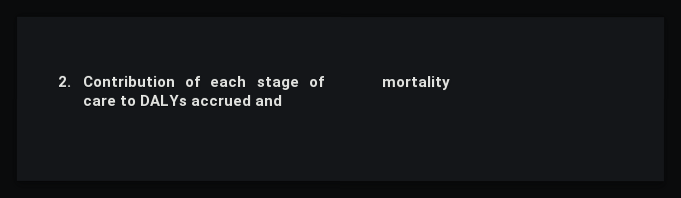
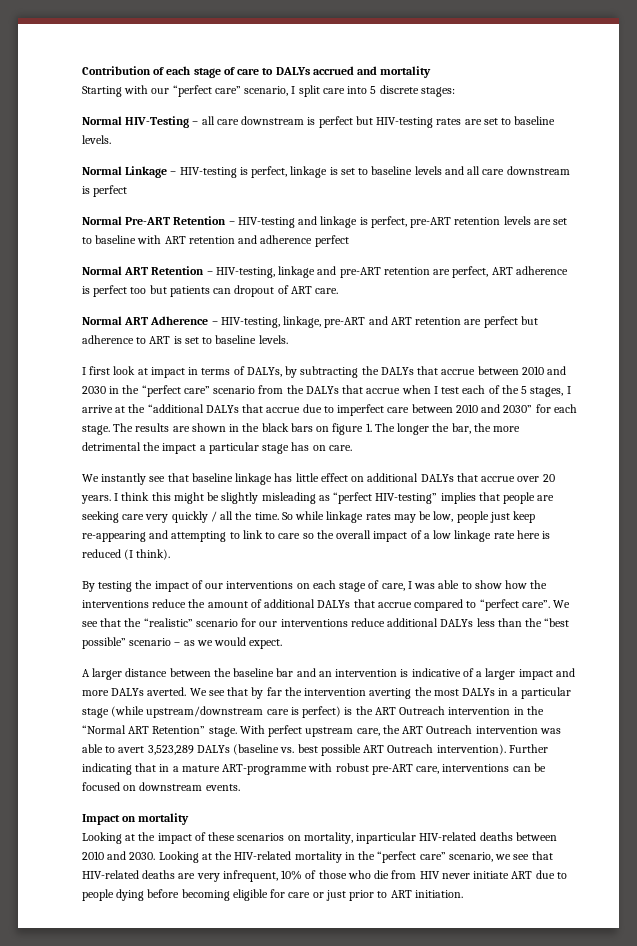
[58,75,72,87] 2. -> (82, 70) none
(451, 83) none -> [82,85,455,97] [82,116,556,128] [82,135,111,144] [82,166,570,178] [82,185,128,197] [82,216,568,228] [82,235,349,247] [82,266,568,278] [82,285,339,297] [82,316,538,328] [82,335,288,344] [82,366,567,378] [82,385,571,397] [82,404,577,416] [82,423,521,435] [82,442,352,454] [82,473,555,485] [81,492,555,504] [82,511,536,523] [82,530,551,542] [82,549,171,560] [82,580,548,592] [82,599,571,611] [82,618,570,627] [82,637,283,649] [82,668,575,680] [82,687,571,699] [82,706,544,718] [82,725,561,737] [82,744,548,756] [82,763,546,775] [82,782,240,791] [82,813,190,825] [82,832,557,844] [82,851,553,863] [82,870,567,882] [82,889,463,901] // Starting with our “perfect care” scenario, I split care into 5 discrete stages: // Normal HIV-Testing – all care downstream is perfect but HIV-testing rates are set to baseline levels. // Normal Linkage – HIV-testing is perfect, linkage is set to baseline levels and all care downstream is perfect // Normal Pre-ART Retention – HIV-testing and linkage is perfect, pre-ART retention levels are set to baseline with ART retention and adherence perfect // Normal ART Retention – HIV-testing, linkage and pre-ART retention are perfect, ART adherence is perfect too but patients can dropout of ART care. // Normal ART Adherence – HIV-testing, linkage, pre-ART and ART retention are perfect but adherence to ART is set to baseline levels. // I first look at impact in terms of DALYs, by subtracting the DALYs that accrue between 2010 and 2030 in the “perfect care” scenario from the DALYs that accrue when I test each of the 5 stages, I arrive at the “additional DALYs that accrue due to imperfect care between 2010 and 2030” for each stage. The results are shown in the black bars on figure 1. The longer the bar, the more detrimental the impact a particular stage has on care. // We instantly see that baseline linkage has little effect on additional DALYs that accrue over 20 years. I think this might be slightly misleading as “perfect HIV-testing” implies that people are seeking care very quickly / all the time. So while linkage rates may be low, people just keep re-appearing and attempting to link to care so the overall impact of a low linkage rate here is reduced (I think). // By testing the impact of our interventions on each stage of care, I was able to show how the interventions reduce the amount of additional DALYs that accrue compared to “perfect care”. We see that the “realistic” scenario for our interventions reduce additional DALYs less than the “best possible” scenario – as we would expect. // A larger distance between the baseline bar and an intervention is indicative of a larger impact and more DALYs averted. We see that by far the intervention averting the most DALYs in a particular stage (while upstream/downstream care is perfect) is the ART Outreach intervention in the “Normal ART Retention” stage. With perfect upstream care, the ART Outreach intervention was able to avert 3,523,289 DALYs (baseline vs. best possible ART Outreach intervention). Further indicating that in a mature ART-programme with robust pre-ART care, interventions can be focused on downstream events. // Impact on mortality // Looking at the impact of these scenarios on mortality, inparticular HIV-related deaths between 2010 and 2030. Looking at the HIV-related mortality in the “perfect care” scenario, we see that HIV-related deaths are very infrequent, 10% of those who die from HIV never initiate ART due to people dying before becoming eligible for care or just prior to ART initiation.

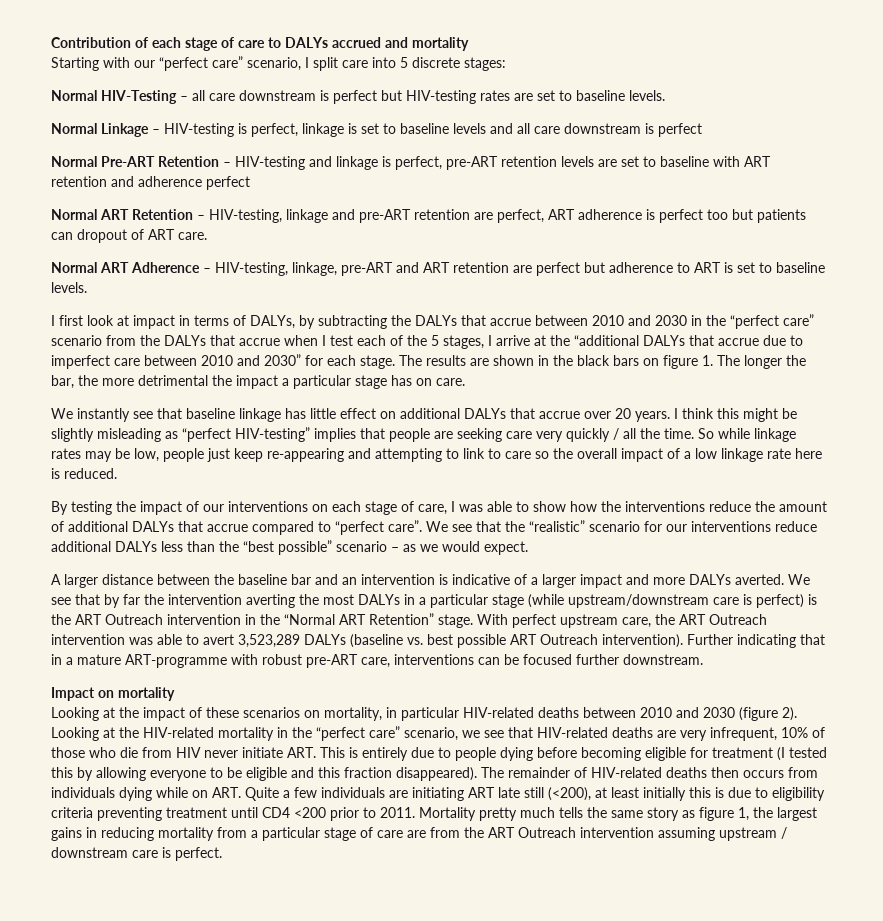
[82,549,171,560] reduced (I think). -> [64,468,117,479] reduced.
[123,782,240,791] on downstream events. -> [576,654,703,665] further downstream.
[356,832,417,844] inparticular -> [386,707,459,721] in particular
[129,852,156,860] 2030. -> [703,707,797,721] 2030 (figure 2).
[511,871,533,879] ART -> [287,747,408,761] ART. This is entirely
[288,890,463,901] care or just prior to ART initiation. -> [712,747,827,761] [51,767,818,781] [51,787,825,801] [51,807,817,821] [51,827,787,841] [51,847,222,861] treatment (I tested this by allowing everyone to be eligible and this fraction disappeared). The remainder of HIV-related deaths then occurs from individuals dying while on ART. Quite a few individuals are initiating ART late still (<200), at least initially this is due to eligibility criteria preventing treatment until CD4 <200 prior to 2011. Mortality pretty much tells the same story as figure 1, the largest gains in reducing mortality from a particular stage of care are from the ART Outreach intervention assuming upstream / downstream care is perfect.

